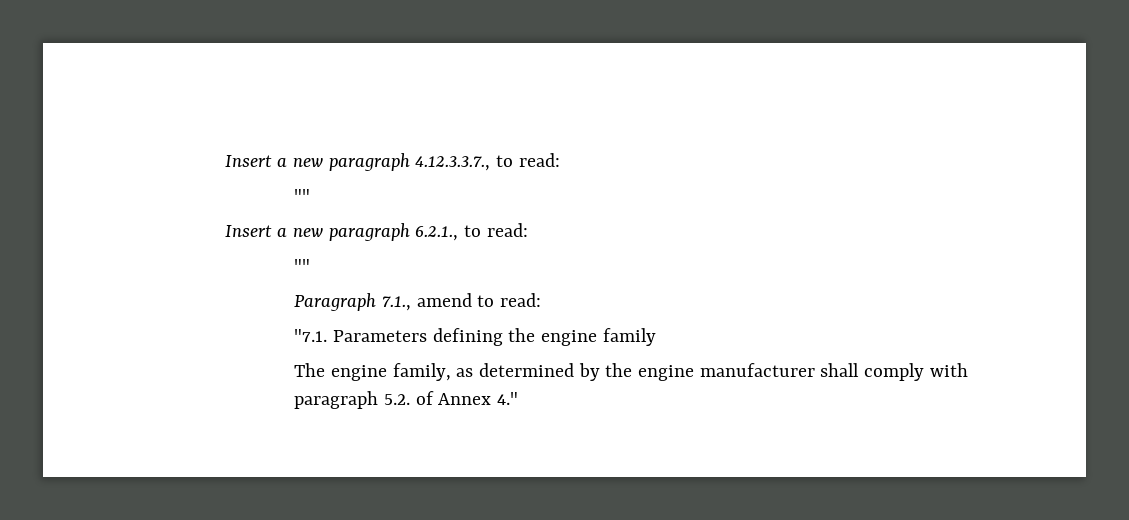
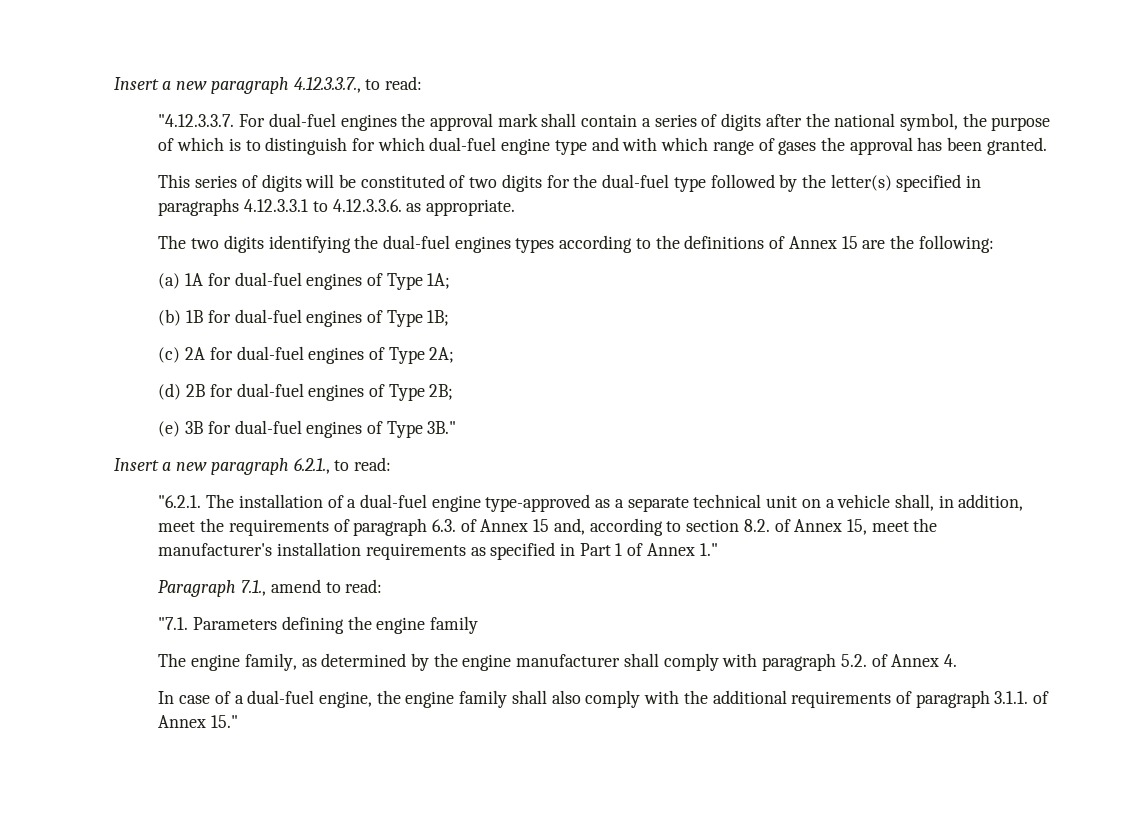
[294,189,311,202] "" -> [158,113,1051,131] [158,137,1047,155] [158,174,982,192] [158,198,516,216] [158,235,994,253] [158,272,451,290] [158,309,450,327] [158,346,455,364] [158,383,454,401] [158,420,457,438] "4.12.3.3.7. For dual-fuel engines the approval mark shall contain a series of digits after the national symbol, the purpose of which is to distinguish for which dual-fuel engine type and with which range of gases the approval has been granted. // This series of digits will be constituted of two digits for the dual-fuel type followed by the letter(s) specified in paragraphs 4.12.3.3.1 to 4.12.3.3.6. as appropriate. // The two digits identifying the dual-fuel engines types according to the definitions of Annex 15 are the following: // (a) 1A for dual-fuel engines of Type 1A; // (b) 1B for dual-fuel engines of Type 1B; // (c) 2A for dual-fuel engines of Type 2A; // (d) 2B for dual-fuel engines of Type 2B; // (e) 3B for dual-fuel engines of Type 3B."
[294,259,311,272] "" -> [158,494,1024,512] [158,518,938,536] [158,542,718,560] "6.2.1. The installation of a dual-fuel engine type-approved as a separate technical unit on a vehicle shall, in addition, meet the requirements of paragraph 6.3. of Annex 15 and, according to section 8.2. of Annex 15, meet the manufacturer's installation requirements as specified in Part 1 of Annex 1."
[497,392,519,405] 4." -> [943,654,957,667] [158,690,1050,708] [158,715,239,728] 4. // In case of a dual-fuel engine, the engine family shall also comply with the additional requirements of paragraph 3.1.1. of Annex 15."

